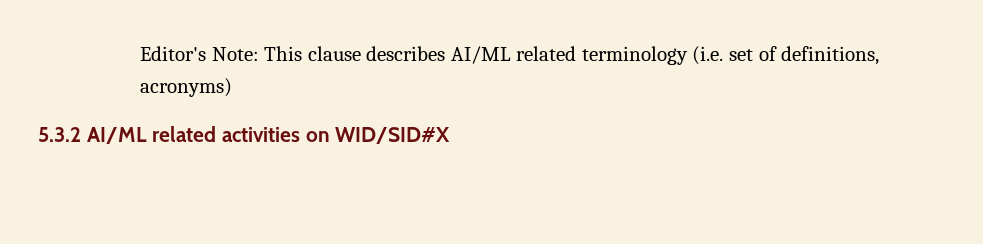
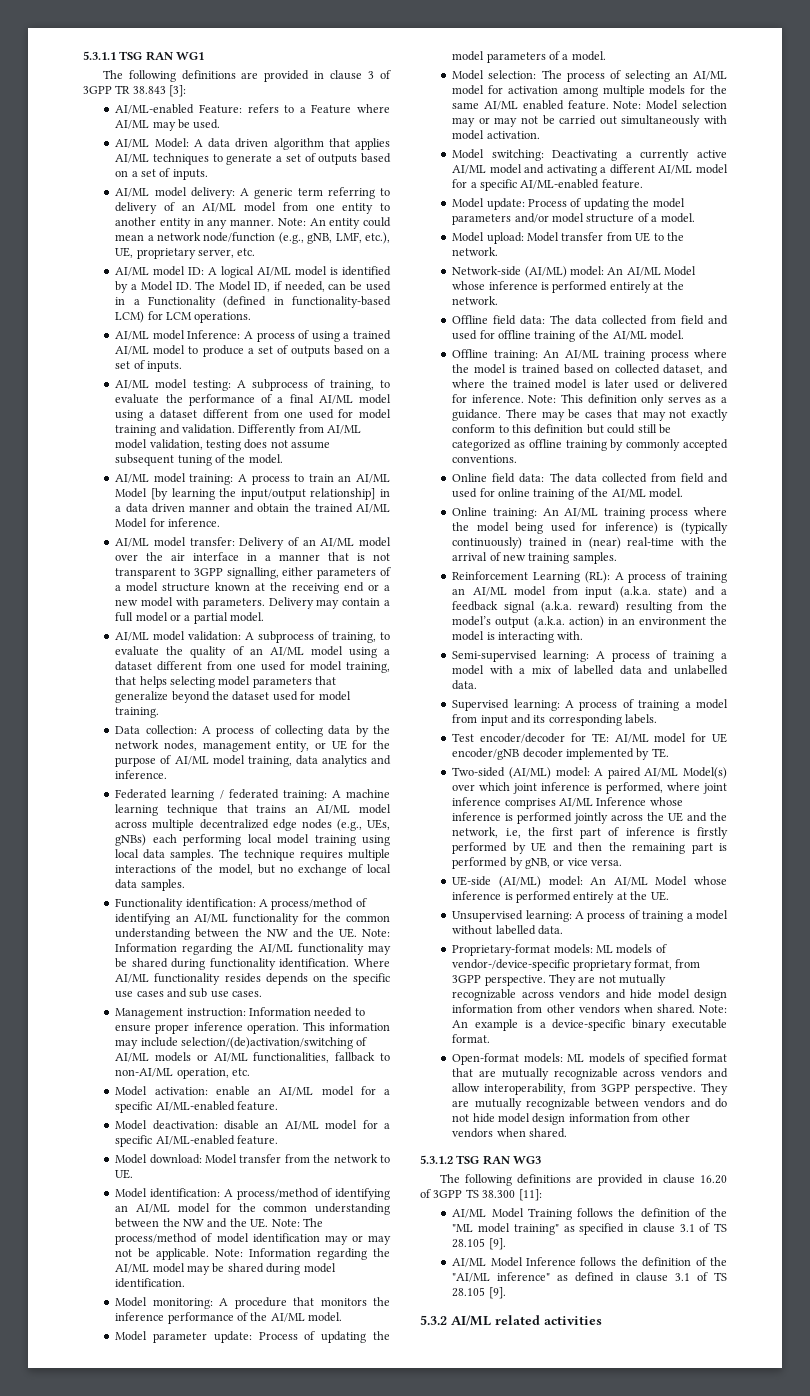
[140,46,880,65] [140,78,233,97] Editor's Note: This clause describes AI/ML related terminology (i.e. set of definitions, acronyms) -> [83,51,205,61] [102,70,391,82] [83,85,187,97] [115,104,390,114] [115,119,221,131] [115,138,390,150] [115,153,392,165] [115,168,208,180] [115,187,390,199] [115,202,391,214] [115,217,392,229] [115,232,391,244] [115,247,256,259] [115,266,392,278] [115,281,391,293] [115,296,391,308] [115,311,252,323] [115,330,392,342] [115,345,391,357] [115,360,183,372] [115,379,391,391] [115,394,391,406] [115,409,392,421] [115,424,362,436] [115,439,331,451] [115,454,283,466] [115,473,391,485] [115,488,390,500] [115,503,391,513] [115,518,221,528] [115,537,391,549] [115,552,391,561] [115,567,391,579] [115,582,391,594] [115,597,390,609] [115,612,265,624] [115,631,391,643] [115,646,391,658] [115,661,391,673] [115,676,337,688] [115,691,351,703] [115,707,160,718] [115,725,391,737] [115,740,390,752] [115,755,392,767] [115,770,168,779] [115,789,390,801] [115,804,391,816] [115,819,390,831] [115,834,391,846] [115,849,391,861] [115,864,392,876] [115,879,185,891] [115,898,367,910] [115,913,390,925] [115,928,391,940] [115,943,392,955] [115,958,390,970] [115,973,390,985] [115,988,263,998] [115,1007,365,1019] [115,1022,391,1034] [115,1037,368,1049] [115,1052,390,1063] [115,1068,251,1079] [115,1086,390,1096] [115,1101,279,1113] [115,1120,390,1130] [115,1135,279,1147] [115,1154,391,1164] [115,1169,134,1179] [115,1188,391,1200] [115,1203,390,1215] [115,1218,323,1228] [115,1233,391,1245] [115,1248,391,1260] [115,1263,336,1275] [115,1278,186,1288] [115,1297,391,1309] [115,1312,343,1324] [115,1331,390,1343] [452,51,606,63] [452,70,727,82] [452,85,727,97] [452,100,727,110] [452,115,727,127] [452,130,540,140] [452,149,727,161] [452,164,728,176] [452,179,643,191] [452,198,685,210] [452,213,695,225] [452,232,684,244] [452,247,499,256] [452,266,697,278] [452,281,684,293] [452,296,499,305] [452,315,729,325] [452,330,684,342] [452,349,727,361] [452,364,728,375] [452,379,728,389] [452,394,727,406] [452,409,729,421] [452,424,671,434] [452,439,728,451] [452,455,518,463] [452,473,728,483] [452,488,683,500] [452,507,727,519] [452,522,728,534] [452,537,727,549] [452,552,617,564] [452,571,727,583] [452,586,727,598] [452,601,727,613] [452,616,727,628] [452,631,584,643] [452,650,727,662] [452,665,728,675] [452,680,478,690] [452,699,728,711] [452,714,658,726] [452,733,727,743] [452,748,669,760] [452,767,727,779] [452,782,727,794] [452,797,683,809] [452,812,728,824] [452,827,728,839] [452,842,728,854] [452,857,623,869] [452,876,727,888] [452,891,669,903] [452,910,728,922] [452,925,564,935] [452,944,667,956] [452,959,701,971] [452,974,667,986] [452,989,727,1001] [452,1004,727,1014] [452,1019,727,1031] [452,1034,491,1043] [452,1053,727,1065] [452,1068,728,1080] [452,1083,728,1095] [452,1098,727,1110] [452,1113,690,1125] [452,1128,568,1138] [420,1155,542,1165] [439,1174,727,1186] [420,1189,542,1201] [452,1208,727,1220] [452,1223,727,1235] [452,1238,506,1250] [452,1257,727,1267] [452,1272,728,1282] [452,1287,506,1299] 5.3.1.1 TSG RAN WG1 // The following definitions are provided in clause 3 of 3GPP TR 38.843 [3]: // AI/ML-enabled Feature: refers to a Feature where AI/ML may be used. // AI/ML Model: A data driven algorithm that applies AI/ML techniques to generate a set of outputs based on a set of inputs. // AI/ML model delivery: A generic term referring to delivery of an AI/ML model from one entity to another entity in any manner. Note: An entity could mean a network node/function (e.g., gNB, LMF, etc.), UE, proprietary server, etc. // AI/ML model ID: A logical AI/ML model is identified by a Model ID. The Model ID, if needed, can be used in a Functionality (defined in functionality-based LCM) for LCM operations. // AI/ML model Inference: A process of using a trained AI/ML model to produce a set of outputs based on a set of inputs. // AI/ML model testing: A subprocess of training, to evaluate the performance of a final AI/ML model using a dataset different from one used for model training and validation. Differently from AI/ML model validation, testing does not assume subsequent tuning of the model. // AI/ML model training: A process to train an AI/ML Model [by learning the input/output relationship] in a data driven manner and obtain the trained AI/ML Model for inference. // AI/ML model transfer: Delivery of an AI/ML model over the air interface in a manner that is not transparent to 3GPP signalling, either parameters of a model structure known at the receiving end or a new model with parameters. Delivery may contain a full model or a partial model. // AI/ML model validation: A subprocess of training, to evaluate the quality of an AI/ML model using a dataset different from one used for model training, that helps selecting model parameters that generalize beyond the dataset used for model training. // Data collection: A process of collecting data by the network nodes, management entity, or UE for the purpose of AI/ML model training, data analytics and inference. // Federated learning / federated training: A machine learning technique that trains an AI/ML model across multiple decentralized edge nodes (e.g., UEs, gNBs) each performing local model training using local data samples. The technique requires multiple interactions of the model, but no exchange of local data samples. // Functionality identification: A process/method of identifying an AI/ML functionality for the common understanding between the NW and the UE. Note: Information regarding the AI/ML functionality may be shared during functionality identification. Where AI/ML functionality resides depends on the specific use cases and sub use cases. // Management instruction: Information needed to ensure proper inference operation. This information may include selection/(de)activation/switching of AI/ML models or AI/ML functionalities, fallback to non-AI/ML operation, etc. // Model activation: enable an AI/ML model for a specific AI/ML-enabled feature. // Model deactivation: disable an AI/ML model for a specific AI/ML-enabled feature. // Model download: Model transfer from the network to UE. // Model identification: A process/method of identifying an AI/ML model for the common understanding between the NW and the UE. Note: The process/method of model identification may or may not be applicable. Note: Information regarding the AI/ML model may be shared during model identification. // Model monitoring: A procedure that monitors the inference performance of the AI/ML model. // Model parameter update: Process of updating the model parameters of a model. // Model selection: The process of selecting an AI/ML model for activation among multiple models for the same AI/ML enabled feature. Note: Model selection may or may not be carried out simultaneously with model activation. // Model switching: Deactivating a currently active AI/ML model and activating a different AI/ML model for a specific AI/ML-enabled feature. // Model update: Process of updating the model parameters and/or model structure of a model. // Model upload: Model transfer from UE to the network. // Network-side (AI/ML) model: An AI/ML Model whose inference is performed entirely at the network. // Offline field data: The data collected from field and used for offline training of the AI/ML model. // Offline training: An AI/ML training process where the model is trained based on collected dataset, and where the trained model is later used or delivered for inference. Note: This definition only serves as a guidance. There may be cases that may not exactly conform to this definition but could still be categorized as offline training by commonly accepted conventions. // Online field data: The data collected from field and used for online training of the AI/ML model. // Online training: An AI/ML training process where the model being used for inference) is (typically continuously) trained in (near) real-time with the arrival of new training samples. // Reinforcement Learning (RL): A process of training an AI/ML model from input (a.k.a. state) and a feedback signal (a.k.a. reward) resulting from the model’s output (a.k.a. action) in an environment the model is interacting with. // Semi-supervised learning: A process of training a model with a mix of labelled data and unlabelled data. // Supervised learning: A process of training a model from input and its corresponding labels. // Test encoder/decoder for TE: AI/ML model for UE encoder/gNB decoder implemented by TE. // Two-sided (AI/ML) model: A paired AI/ML Model(s) over which joint inference is performed, where joint inference comprises AI/ML Inference whose inference is performed jointly across the UE and the network, i.e, the first part of inference is firstly performed by UE and then the remaining part is performed by gNB, or vice versa. // UE-side (AI/ML) model: An AI/ML Model whose inference is performed entirely at the UE. // Unsupervised learning: A process of training a model without labelled data. // Proprietary-format models: ML models of vendor-/device-specific proprietary format, from 3GPP perspective. They are not mutually recognizable across vendors and hide model design information from other vendors when shared. Note: An example is a device-specific binary executable format. // Open-format models: ML models of specified format that are mutually recognizable across vendors and allow interoperability, from 3GPP perspective. They are mutually recognizable between vendors and do not hide model design information from other vendors when shared. // 5.3.1.2 TSG RAN WG3 // The following definitions are provided in clause 16.20 of 3GPP TS 38.300 [11]: // AI/ML Model Training follows the definition of the "ML model training" as specified in clause 3.1 of TS 28.105 [9]. // AI/ML Model Inference follows the definition of the "AI/ML inference" as defined in clause 3.1 of TS 28.105 [9].
[305,127,451,144] on WID/SID#X -> (602, 1320) none

